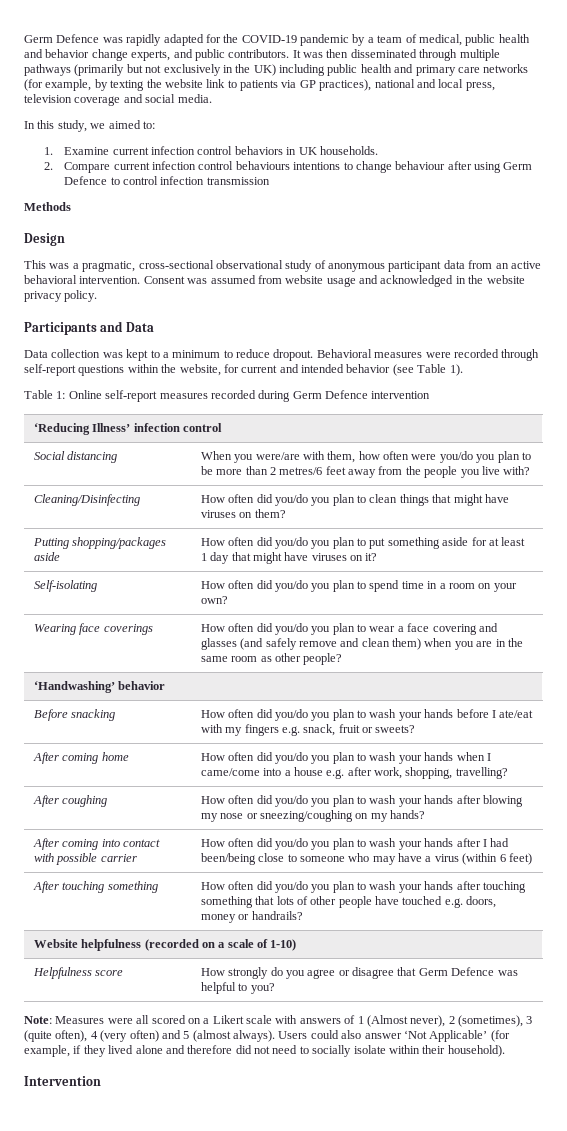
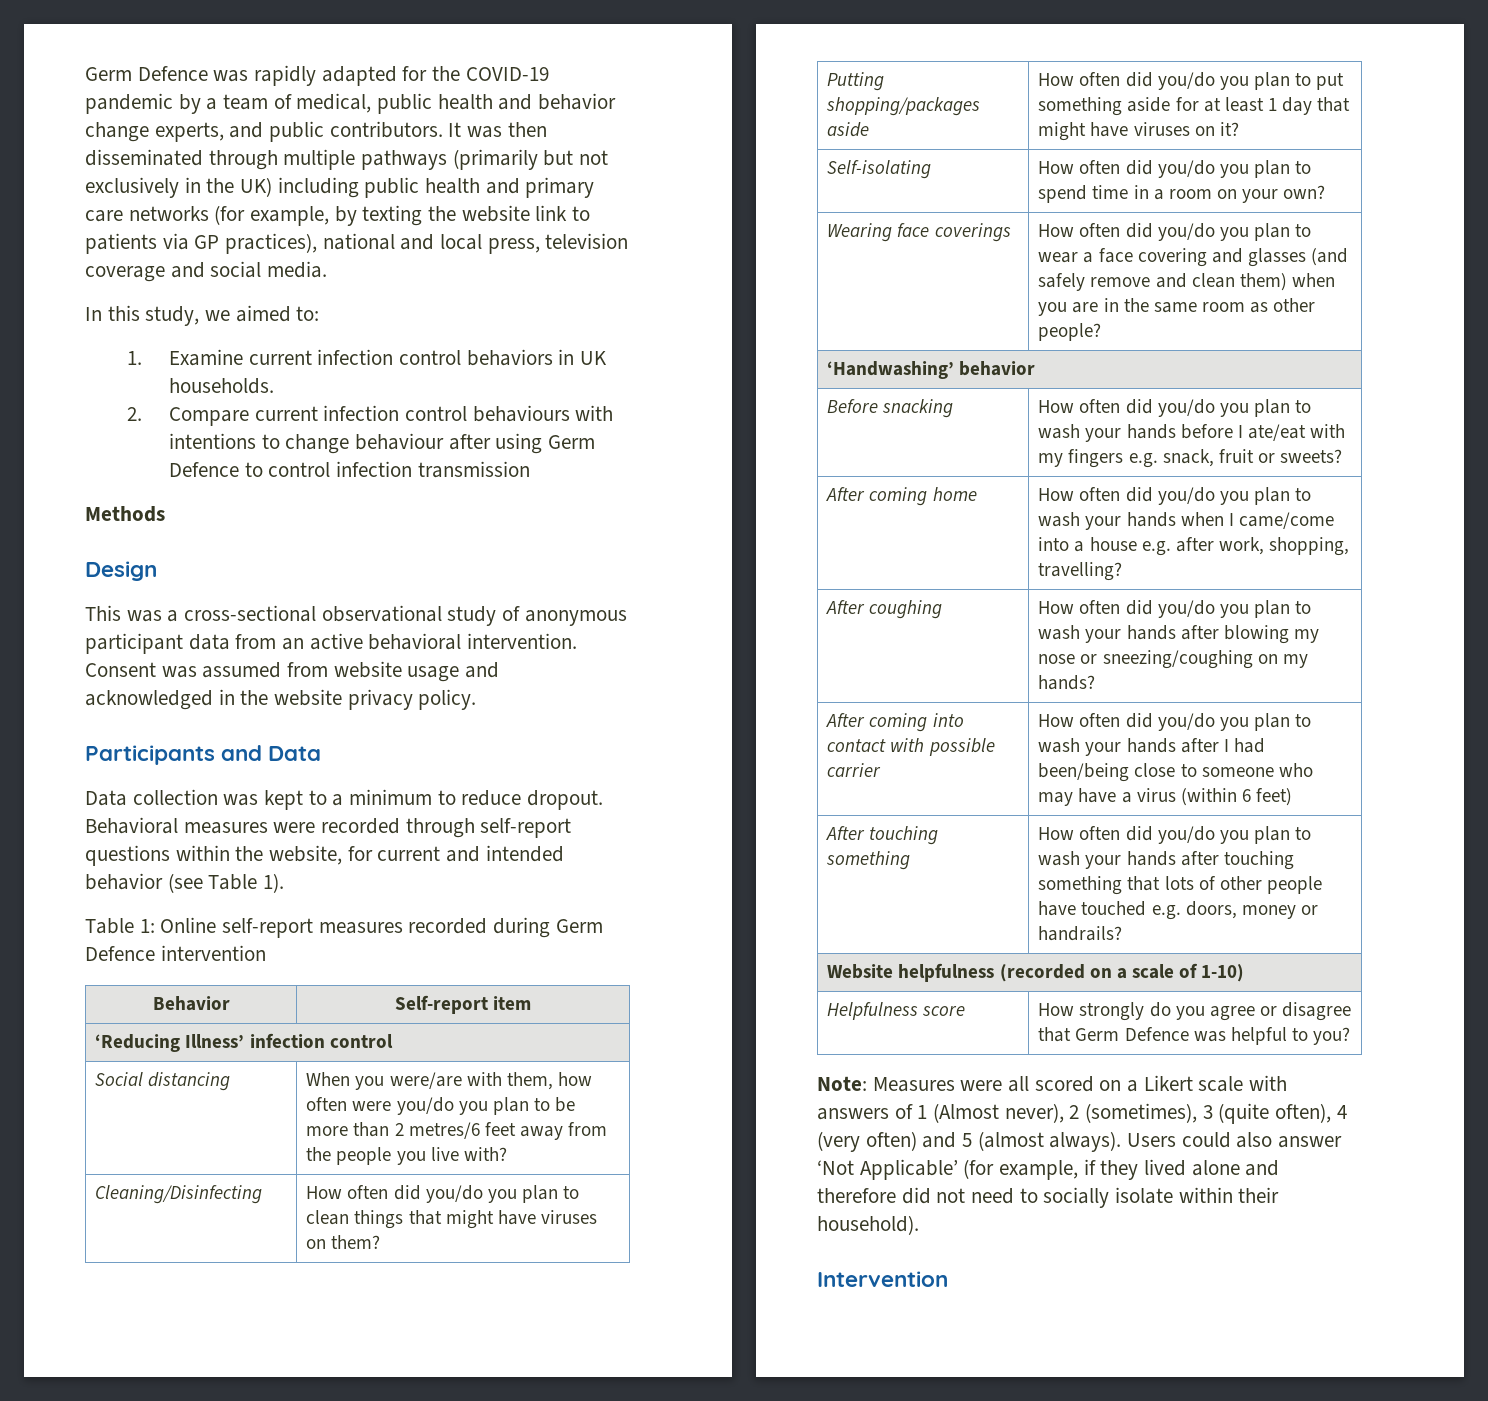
(290, 165) none -> [575,405,614,421] with
[82,261,136,272] pragmatic, -> (179, 616) none
(431, 395) none -> [152,996,230,1011] [394,995,532,1014] // Behavior | Self-report item

